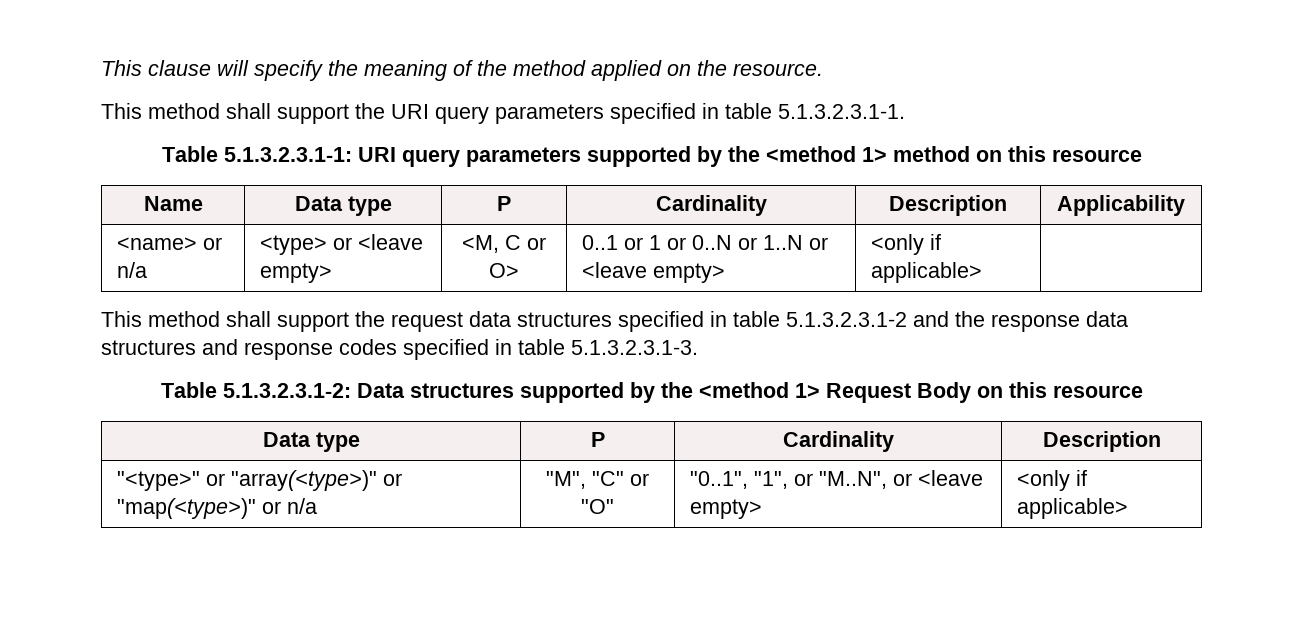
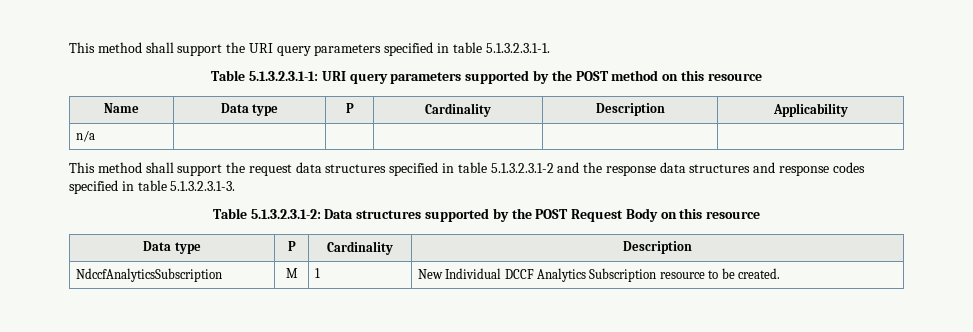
[101,60,823,81] [101,103,142,119] This clause will specify the meaning of the method applied on the resource. // This -> [69,42,95,53] This
[765,146,887,162] <method 1> -> [575,71,609,81] POST
[116,237,222,250] [116,262,147,278] [259,234,423,255] [259,263,332,283] [462,235,546,253] [489,263,519,278] [581,235,828,250] [581,262,725,283] [870,234,941,255] [870,262,982,283] <name> or n/a | <type> or <leave empty> | <M, C or O> | 0..1 or 1 or 0..N or 1..N or <leave empty> | <only if applicable> -> [75,130,95,142] n/a | | | |
[698,382,820,398] <method 1> -> [535,209,569,219] POST
[116,470,402,491] [116,498,317,519] [546,471,649,489] [581,499,614,514] [689,470,983,489] [689,499,762,519] [1016,470,1087,491] [1016,498,1128,519] "<type>" or "array(<type>)" or "map(<type>)" or n/a | "M", "C" or "O" | "0..1", "1", or "M..N", or <leave empty> | <only if applicable> -> [75,268,222,282] [285,268,298,278] [314,268,320,278] [417,268,780,282] NdccfAnalyticsSubscription | M | 1 | New Individual DCCF Analytics Subscription resource to be created.

